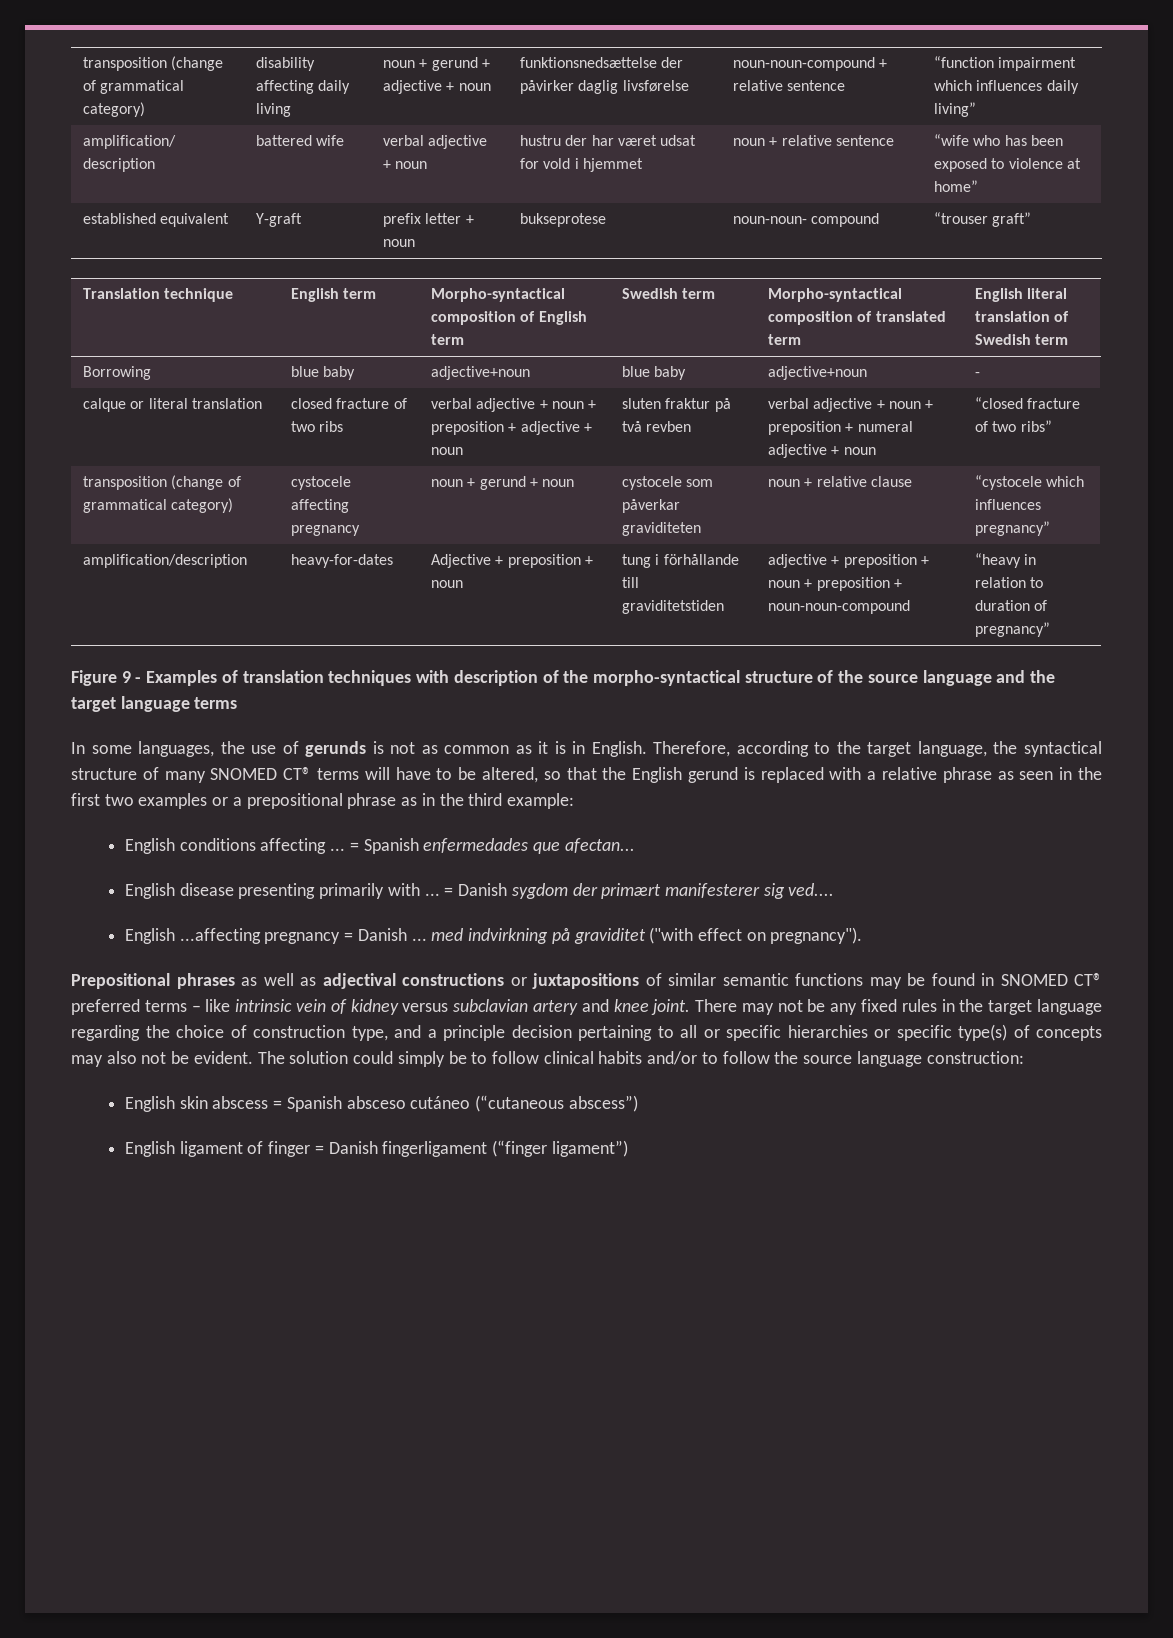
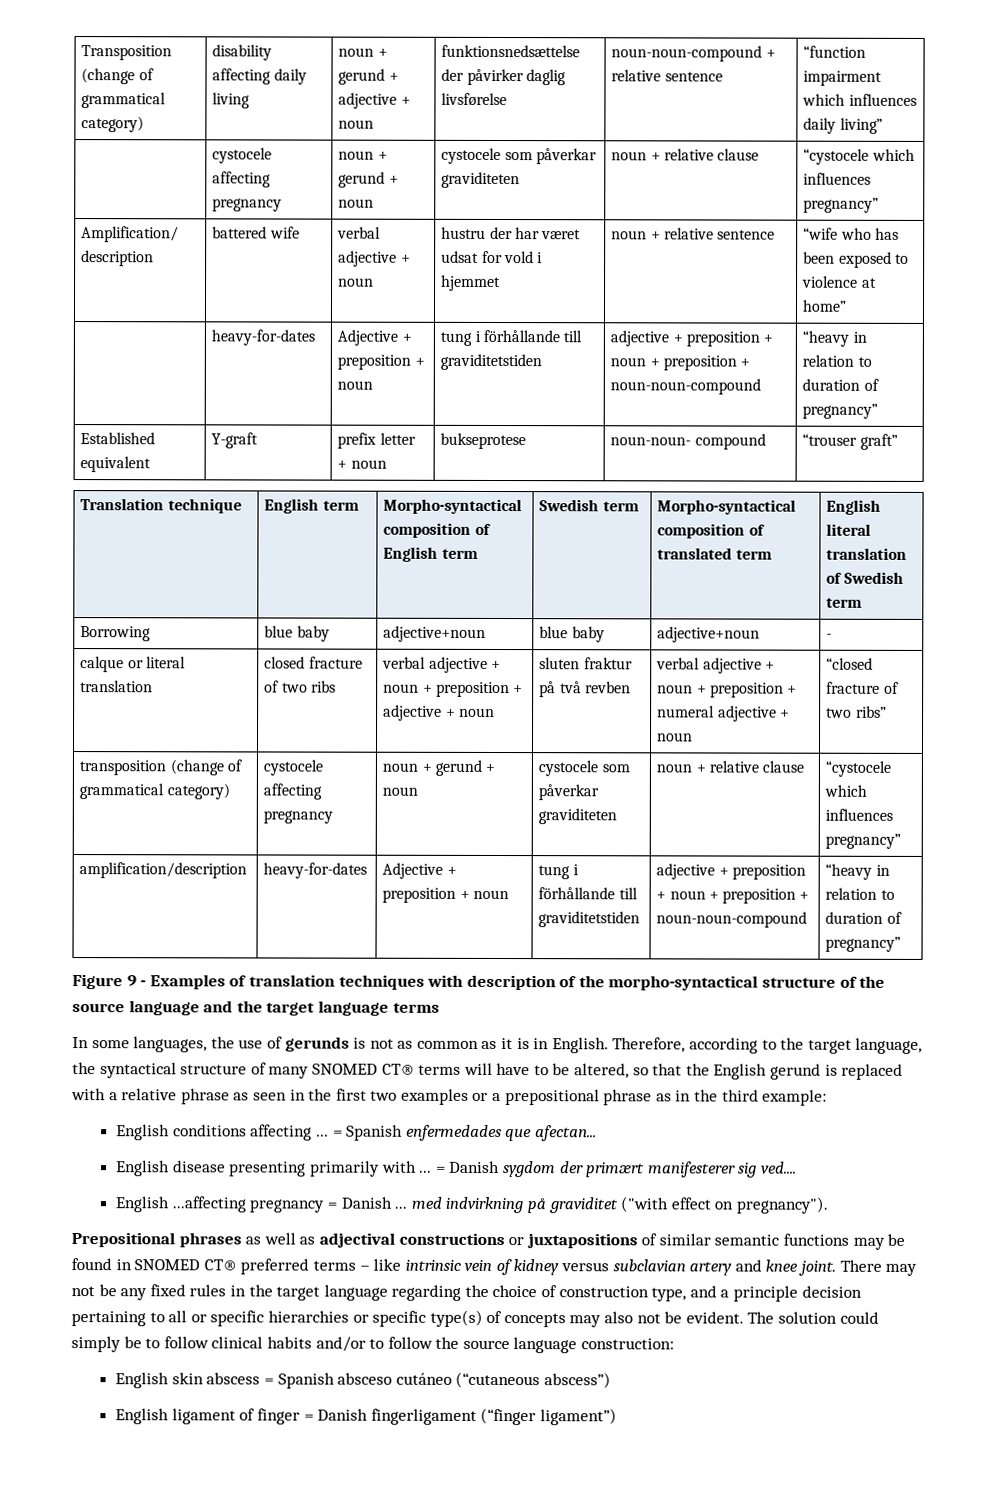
[83,57,168,71] transposition -> [81,45,173,61] Transposition
[83,135,177,149] amplification/ -> [212,147,273,164] [212,171,272,188] [212,198,283,212] [338,150,388,160] [338,171,399,188] [338,198,375,208] [441,147,597,165] [441,171,521,189] [611,148,759,161] [803,148,915,165] [803,172,872,185] [803,197,880,213] [81,226,180,243] | cystocele affecting pregnancy | noun + gerund + noun | cystocele som påverkar graviditeten | noun + relative clause | “cystocele which influences pregnancy” // Amplification/
[83,213,157,224] established -> [211,329,316,346] [337,329,412,346] [337,354,425,370] [337,380,374,390] [440,329,582,346] [440,353,543,371] [610,330,773,347] [610,355,750,371] [610,378,762,395] [802,330,867,347] [802,354,872,367] [802,378,879,391] [802,403,879,419] [80,432,156,445] | heavy-for-dates | Adjective + preposition + noun | tung i förhållande till graviditetstiden | adjective + preposition + noun + preposition + noun-noun-compound | “heavy in relation to duration of pregnancy” // Established

